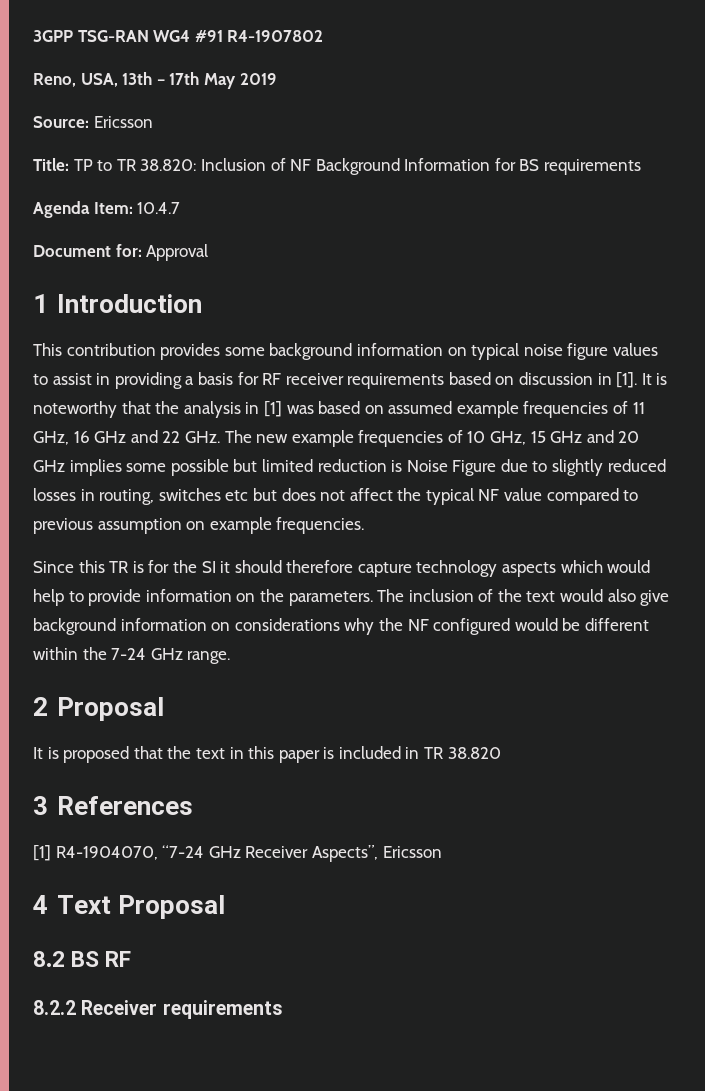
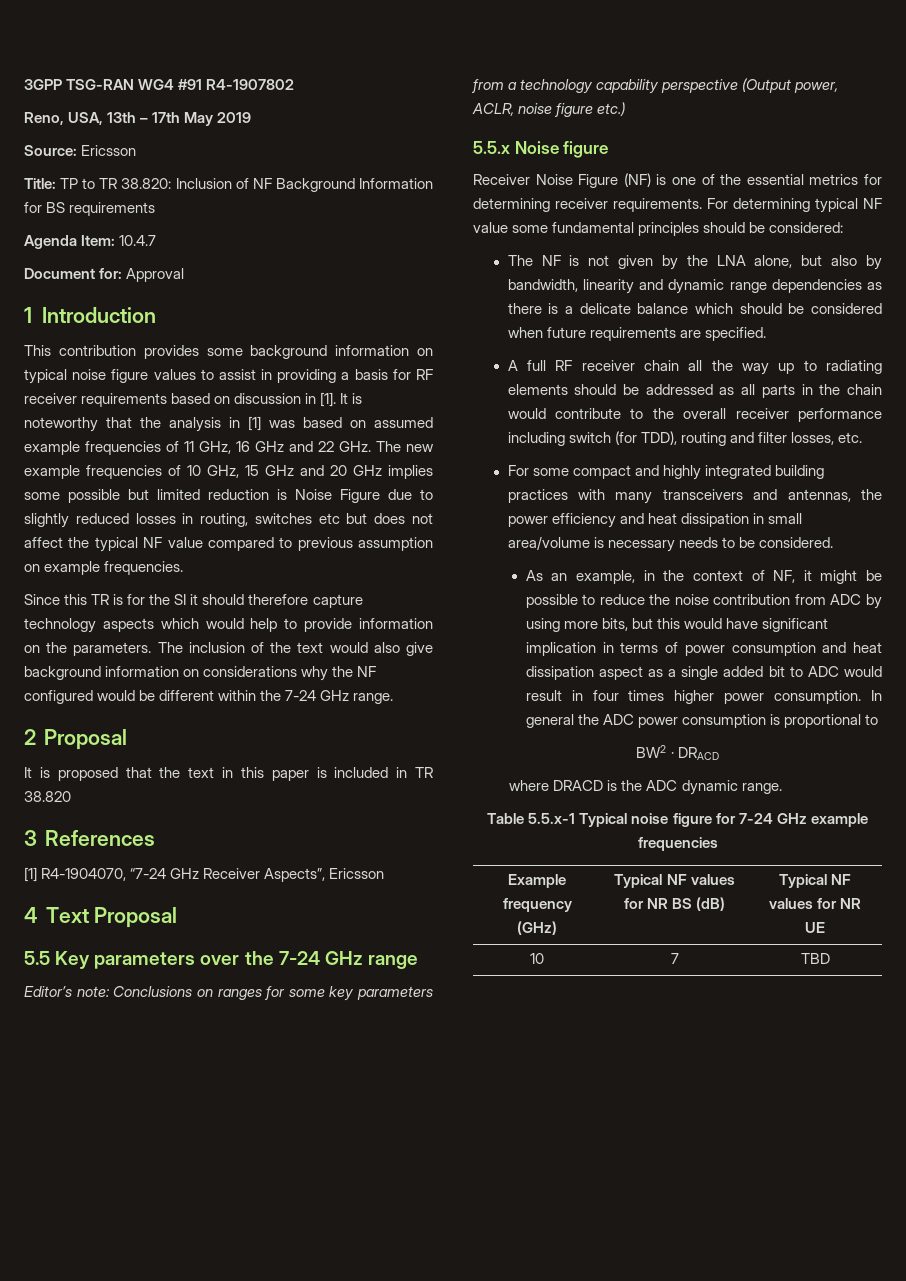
[33,951,132,967] [33,1000,282,1019] 8.2 BS RF // 8.2.2 Receiver requirements -> [24,951,418,969] [24,986,433,1001] [471,78,839,94] [472,102,626,117] [473,141,609,158] [473,173,882,188] [473,198,882,213] [473,222,844,236] [507,255,882,270] [507,279,882,294] [507,303,882,314] [507,327,766,341] [507,360,882,375] [507,384,882,398] [507,408,882,422] [507,431,863,446] [507,465,824,480] [507,489,882,504] [507,513,802,528] [507,536,833,552] [525,570,883,584] [525,594,882,609] [525,618,829,632] [525,642,882,656] [525,666,882,680] [525,690,883,704] [525,714,879,728] [636,745,719,760] [509,780,782,795] [487,813,868,827] [637,837,718,851] [508,874,566,888] [502,898,572,912] [517,921,557,935] [614,874,735,888] [623,897,726,911] [778,874,852,888] [768,898,862,909] [805,922,825,933] [530,953,544,964] [670,953,679,964] [800,953,830,964] 5.5 Key parameters over the 7-24 GHz range // Editor’s note: Conclusions on ranges for some key parameters from a technology capability perspective (Output power, ACLR, noise figure etc.) // 5.5.x Noise figure // Receiver Noise Figure (NF) is one of the essential metrics for determining receiver requirements. For determining typical NF value some fundamental principles should be considered: // The NF is not given by the LNA alone, but also by bandwidth, linearity and dynamic range dependencies as there is a delicate balance which should be considered when future requirements are specified. // A full RF receiver chain all the way up to radiating elements should be addressed as all parts in the chain would contribute to the overall receiver performance including switch (for TDD), routing and filter losses, etc. // For some compact and highly integrated building practices with many transceivers and antennas, the power efficiency and heat dissipation in small area/volume is necessary needs to be considered. // As an example, in the context of NF, it might be possible to reduce the noise contribution from ADC by using more bits, but this would have significant implication in terms of power consumption and heat dissipation aspect as a single added bit to ADC would result in four times higher power consumption. In general the ADC power consumption is proportional to // BW2 · DRACD // where DRACD is the ADC dynamic range. // Table 5.5.x-1 Typical noise figure for 7-24 GHz example frequencies // Example frequency (GHz) | Typical NF values for NR BS (dB) | Typical NF values for NR UE // 10 | 7 | TBD

